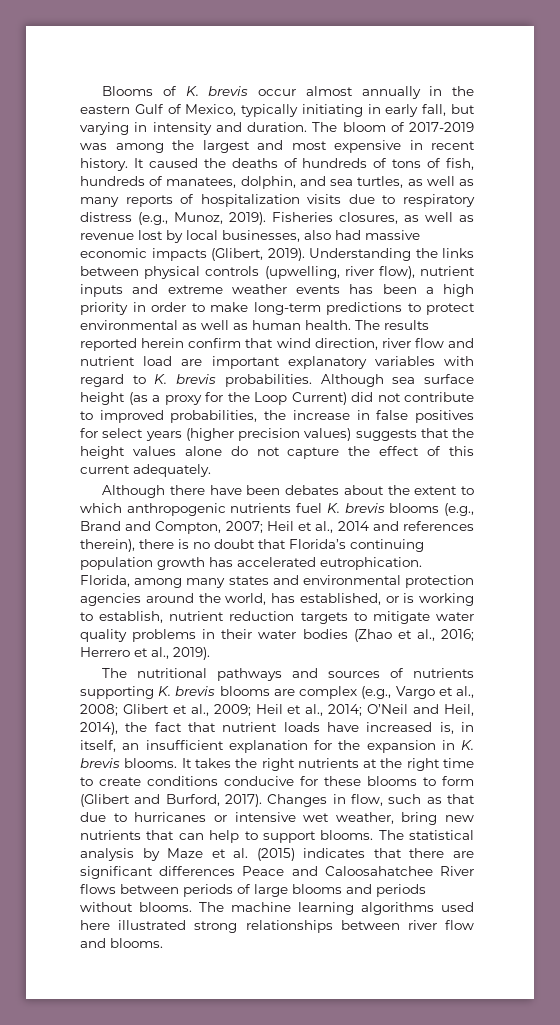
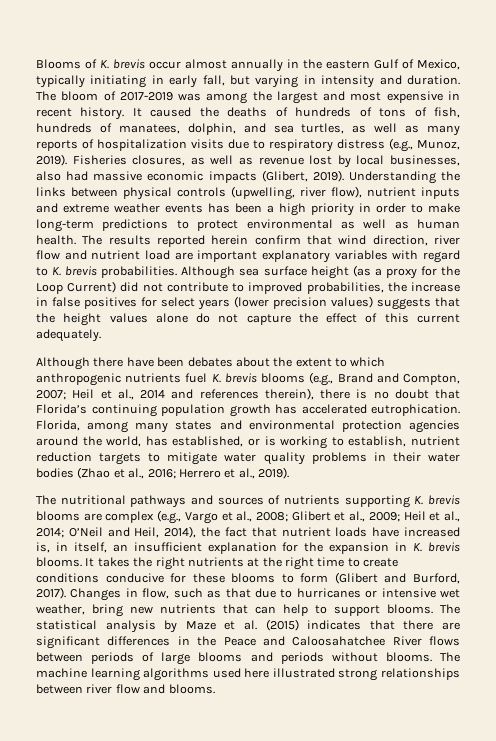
[185,428,234,441] (higher -> [234,296,269,308] (lower
(236, 871) none -> [177,636,217,646] in the

